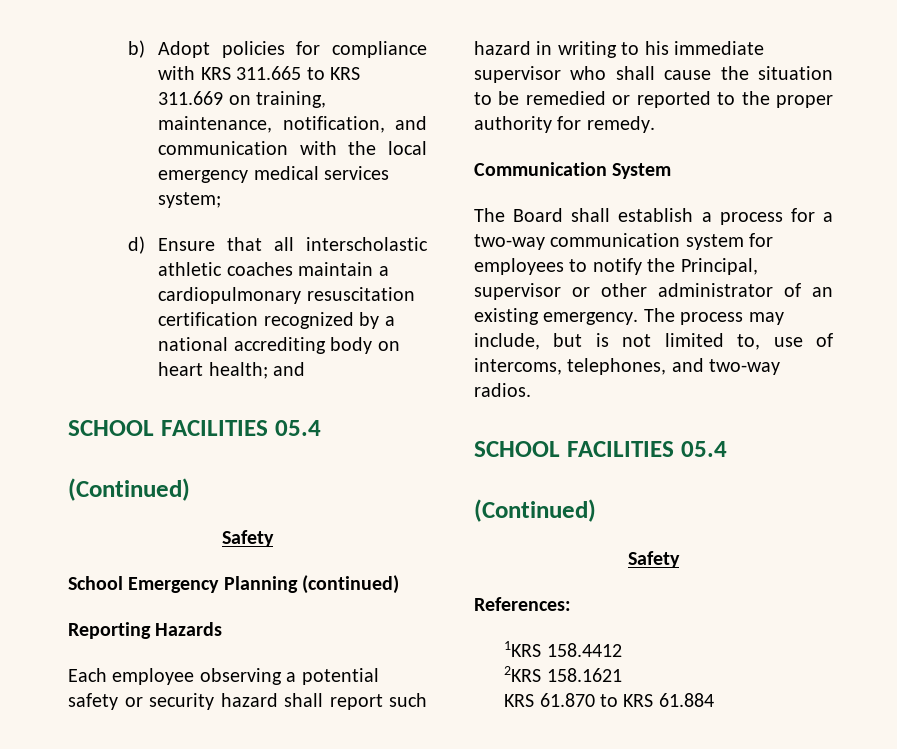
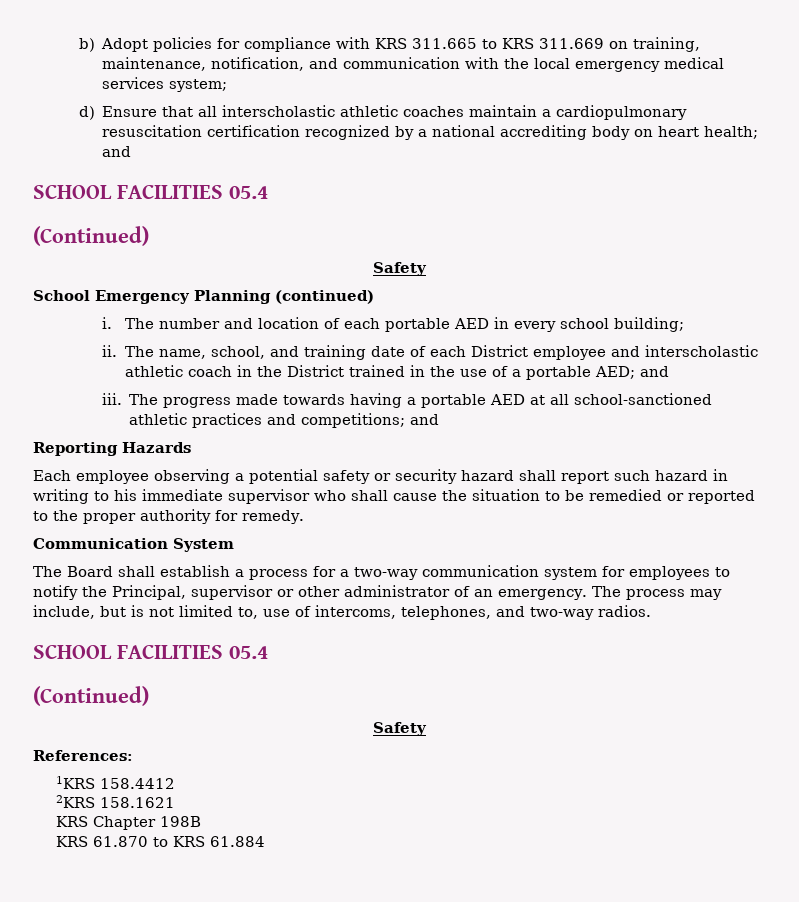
(400, 584) none -> [101,317,684,332] [101,345,758,360] [124,365,669,380] [101,393,713,408] [129,413,440,428] // i. The number and location of each portable AED in every school building; // ii. The name, school, and training date of each District employee and interscholastic athletic coach in the District trained in the use of a portable AED; and // iii. The progress made towards having a portable AED at all school-sanctioned athletic practices and competitions; and
[474,308,539,325] existing -> (493, 593) none
(622, 675) none -> [55,816,201,830] // KRS Chapter 198B

